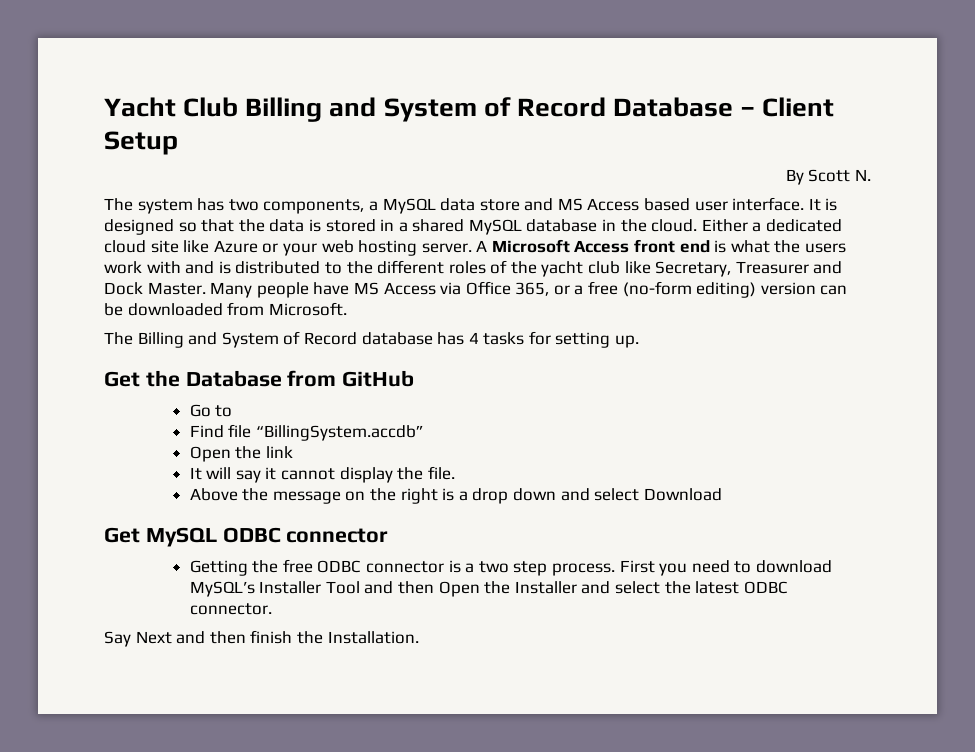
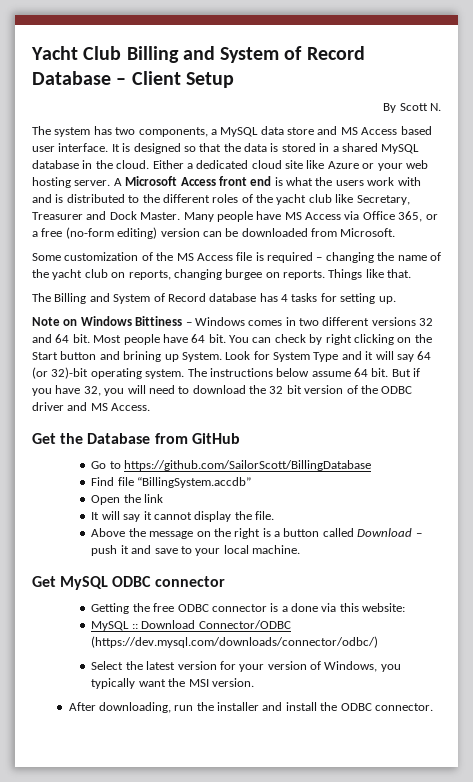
(347, 309) none -> [32,252,441,263] [32,269,412,280] // Some customization of the MS Access file is required – changing the name of the yacht club on reports, changing burgee on reports. Things like that.
(640, 341) none -> [32,316,434,326] [32,334,432,345] [32,351,432,362] [32,367,421,379] [32,385,413,396] [32,402,151,411] // Note on Windows Bittiness – Windows comes in two different versions 32 and 64 bit. Most people have 64 bit. You can check by right clicking on the Start button and brining up System. Look for System Type and it will say 64 (or 32)-bit operating system. The instructions below assume 64 bit. But if you have 32, you will need to download the 32 bit version of the ODBC driver and MS Access.
(233, 411) none -> [124,460,372,471] https://github.com/SailorScott/BillingDatabase
[472,488,722,504] drop down and select Download -> [283,528,422,537] [91,545,301,556] button called Download – push it and save to your local machine.
[478,560,832,576] [189,581,788,597] [189,603,272,615] [104,630,419,647] two step process. First you need to download MySQL’s Installer Tool and then Open the Installer and select the latest ODBC connector. // Say Next and then finish the Installation. -> [291,603,406,612] [91,620,291,631] [91,636,379,648] [91,661,401,672] [91,678,254,689] [68,702,433,713] done via this website: // MySQL :: Download Connector/ODBC (https://dev.mysql.com/downloads/connector/odbc/) // Select the latest version for your version of Windows, you typically want the MSI version. // After downloading, run the installer and install the ODBC connector.

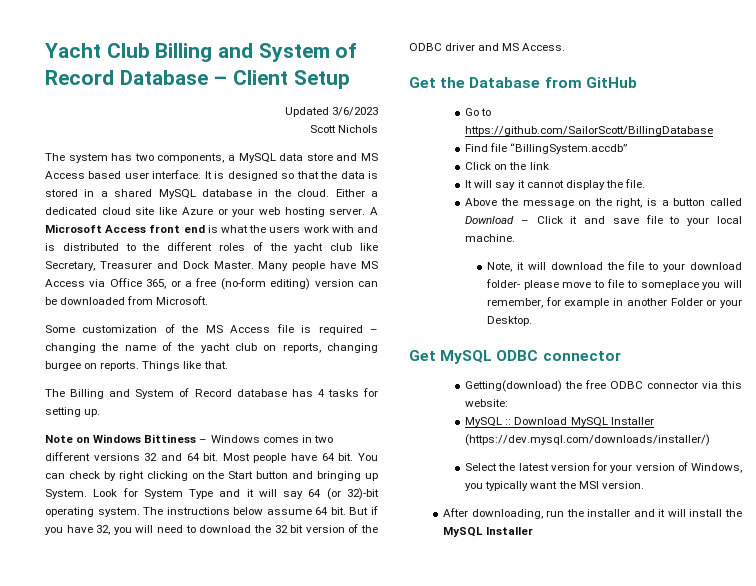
[383,103,441,113] By Scott N. -> [284,107,378,117] [309,125,378,133] Updated 3/6/2023 // Scott Nichols
[123,351,162,362] brining -> [317,471,362,481] bringing
[91,495,121,505] Open -> [465,162,508,170] Click on
[234,528,261,539] right -> [616,198,643,208] right,
[91,545,118,556] push -> [536,216,563,224] Click
(178, 551) none -> [645,215,663,224] file
(301, 549) none -> [486,261,742,272] [485,279,742,290] [486,297,742,308] [486,316,532,326] // Note, it will download the file to your download folder- please move to file to someplace you will remember, for example in another Folder or your Desktop.
[91,603,130,614] Getting -> [465,380,563,392] Getting(download)
[270,603,319,612] is a done -> (699, 385) none
[198,620,291,629] [91,636,379,648] Connector/ODBC (https://dev.mysql.com/downloads/connector/odbc/) -> [570,417,654,427] [465,434,711,446] MySQL Installer (https://dev.mysql.com/downloads/installer/)
[285,702,433,711] install the ODBC connector. -> [658,509,742,517] [443,527,533,537] it will install the MySQL Installer

